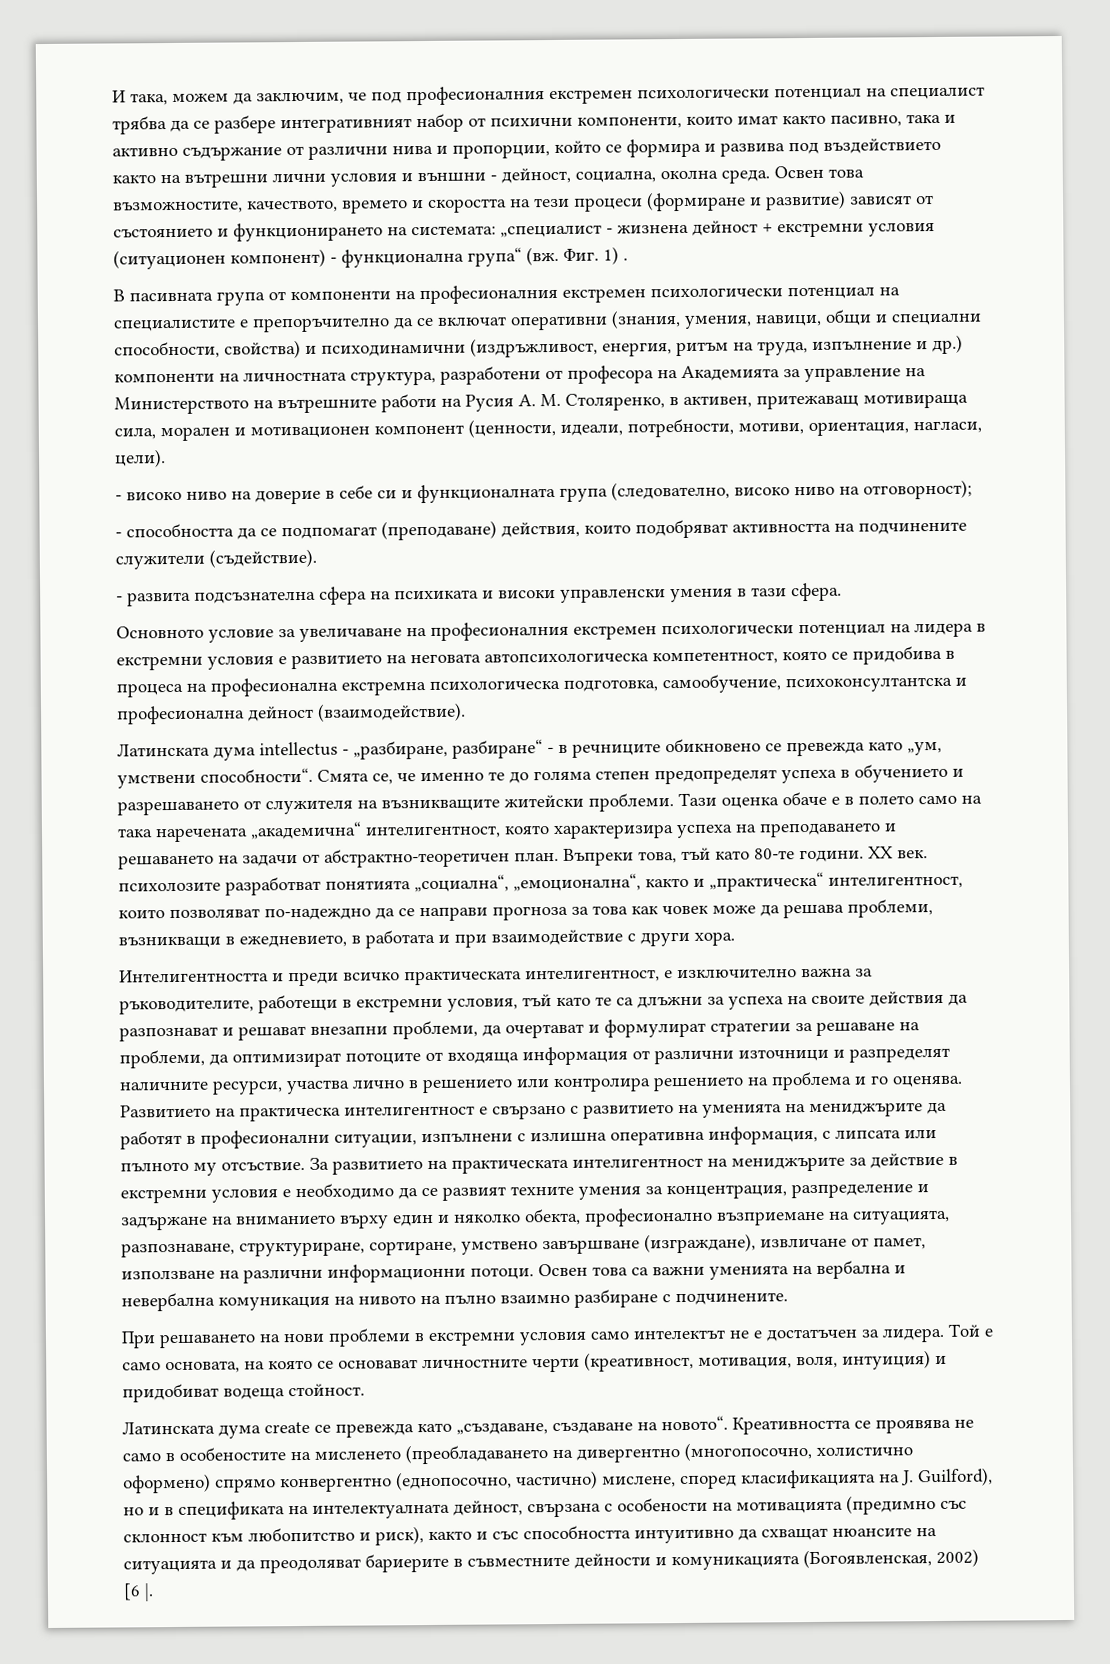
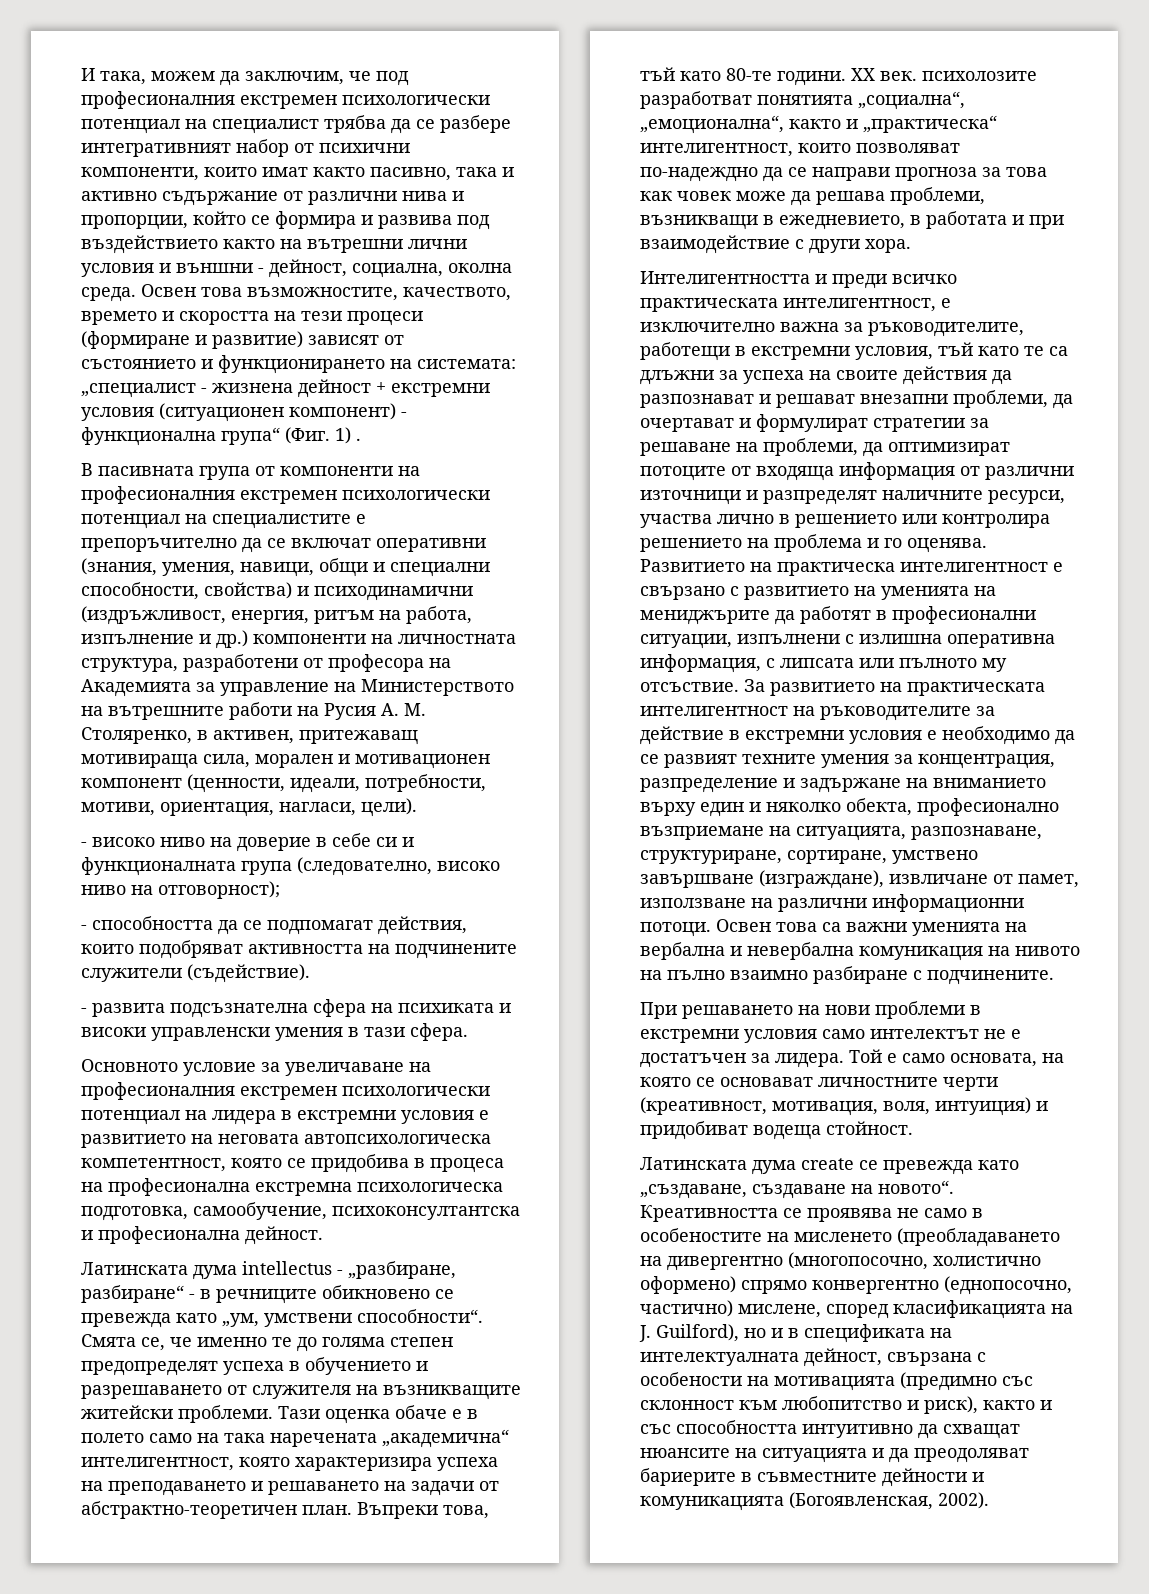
[526,246,599,266] (вж. Фиг. -> [285,427,330,444] (Фиг.
[757,341,808,356] труда, -> [406,606,472,624] работа,
[381,520,497,541] (преподаване) -> (373, 927) none
[248,702,466,722] дейност (взаимодействие). -> [245,1226,323,1245] дейност.
[731,1156,845,1172] мениджърите -> [820,706,971,721] ръководителите
[936,1548,979,1568] [123,1583,154,1602] 2002) [6 |. -> [938,1492,989,1509] 2002).

